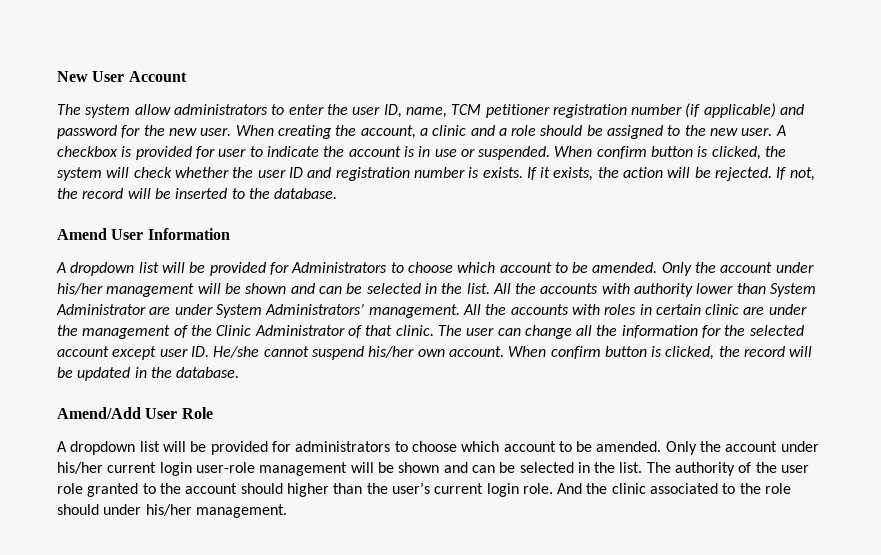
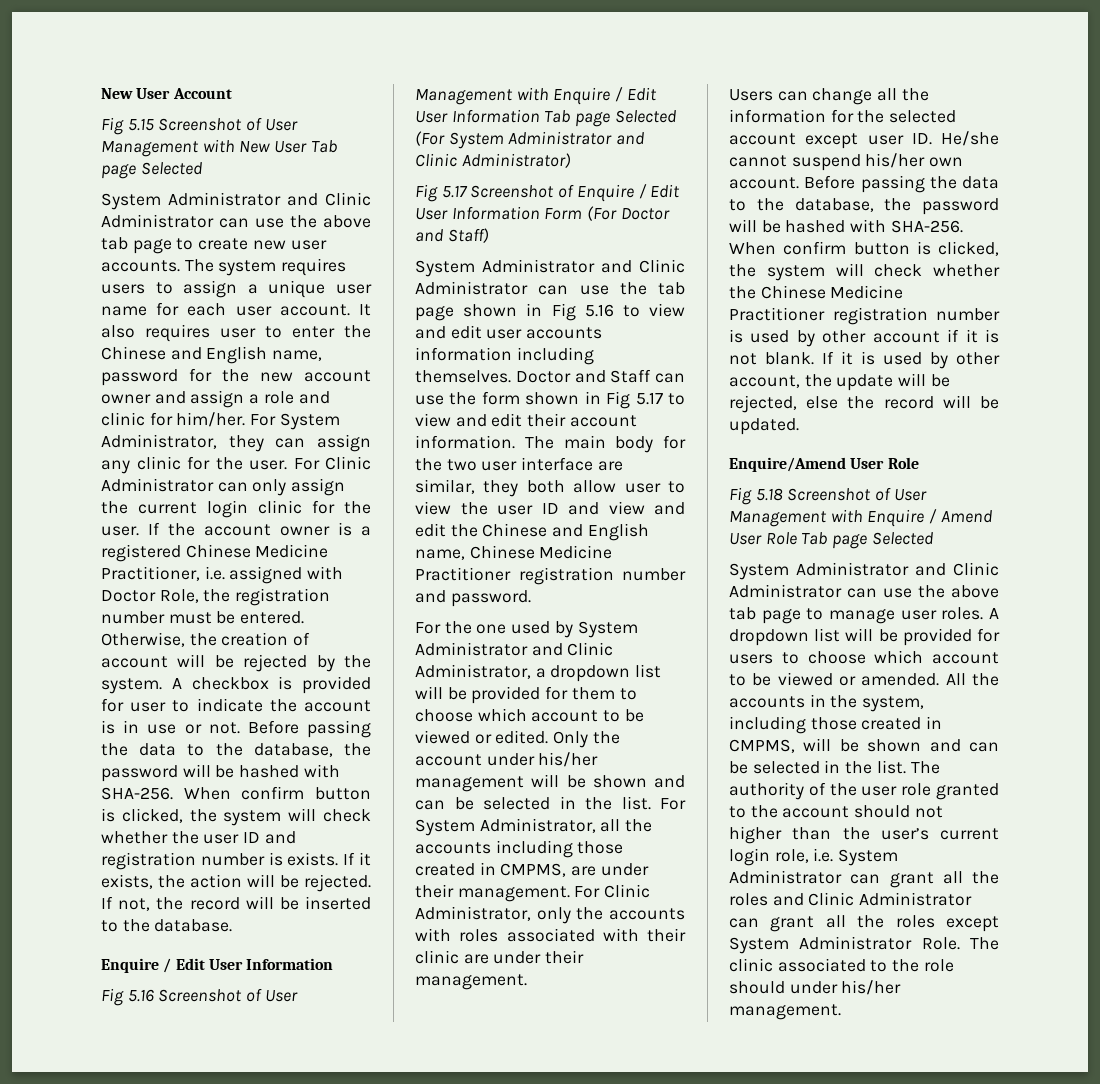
[57,103,805,118] [57,125,773,139] The system allow administrators to enter the user ID, name, TCM petitioner registration number (if applicable) and password for the new user. When creating the account, a clinic and a role should be assigned to the new user. -> [101,117,298,135] [101,139,337,157] [101,162,202,179] [101,192,371,210] [101,214,371,228] [101,237,327,254] [101,258,347,276] [101,280,372,298] [101,302,371,316] [101,324,371,342] [101,346,323,364] [101,368,371,386] [101,390,330,408] [101,412,340,430] [101,434,371,452] [101,456,371,474] [101,478,346,496] [101,500,371,518] [101,522,371,536] [101,544,329,562] [101,566,344,584] [101,588,331,606] [101,611,305,624] [101,632,311,647] [101,654,371,672] [101,678,162,694] Fig 5.15 Screenshot of User Management with New User Tab page Selected // System Administrator and Clinic Administrator can use the above tab page to create new user accounts. The system requires users to assign a unique user name for each user account. It also requires user to enter the Chinese and English name, password for the new account owner and assign a role and clinic for him/her. For System Administrator, they can assign any clinic for the user. For Clinic Administrator can only assign the current login clinic for the user. If the account owner is a registered Chinese Medicine Practitioner, i.e. assigned with Doctor Role, the registration number must be entered. Otherwise, the creation of account will be rejected by the system.
[478,146,551,160] suspended. -> [208,720,371,738] [101,743,371,757] [101,764,340,782] [101,787,173,800] not. Before passing the data to the database, the password will be hashed with SHA-256.
[57,228,107,240] Amend -> [101,958,205,973] Enquire / Edit
[56,262,658,276] A dropdown list will be provided for Administrators to choose which account to be amended. -> [101,988,298,1006] [415,87,657,105] [415,109,676,127] [415,131,645,149] [415,153,571,168] [415,184,681,202] [415,206,670,221] [415,228,489,243] [415,259,685,277] [415,281,685,295] [415,303,685,321] [415,325,603,339] [415,347,594,365] [415,369,685,383] [415,391,685,409] [415,413,637,427] [415,435,686,453] [415,457,623,471] [415,479,685,497] [415,501,685,515] [415,523,649,541] [415,545,613,560] [415,567,686,585] [415,590,531,607] [415,621,638,638] [415,642,614,656] [415,664,662,682] [415,686,637,704] [415,708,644,722] [415,730,549,744] Fig 5.16 Screenshot of User Management with Enquire / Edit User Information Tab page Selected (For System Administrator and Clinic Administrator) // Fig 5.17 Screenshot of Enquire / Edit User Information Form (For Doctor and Staff) // System Administrator and Clinic Administrator can use the tab page shown in Fig 5.16 to view and edit user accounts information including themselves. Doctor and Staff can use the form shown in Fig 5.17 to view and edit their account information. The main body for the two user interface are similar, they both allow user to view the user ID and view and edit the Chinese and English name, Chinese Medicine Practitioner registration number and password. // For the one used by System Administrator and Clinic Administrator, a dropdown list will be provided for them to choose which account to be viewed or edited.
[492,283,817,297] [56,303,807,318] [57,325,495,339] All the accounts with authority lower than System Administrator are under System Administrators’ management. All the accounts with roles in certain clinic are under the management of the Clinic Administrator of that clinic. The user -> [660,798,686,810] [415,818,653,836] [415,840,624,858] [415,862,649,877] [415,884,651,902] [415,906,685,924] [415,928,686,942] [415,950,585,964] [415,974,527,990] [729,89,773,101] For System Administrator, all the accounts including those created in CMPMS, are under their management. For Clinic Administrator, only the accounts with roles associated with their clinic are under their management. // Users
[508,346,813,360] [57,367,240,381] [57,407,213,419] [57,441,819,455] [57,462,348,476] When confirm button is clicked, the record will be updated in the database. // Amend/Add User Role // A dropdown list will be provided for administrators to choose which account to be amended. Only the account under his/her current login user-role management -> [804,175,999,193] [729,198,999,215] [729,219,963,233] [729,241,999,256] [729,263,1000,281] [729,285,904,299] [729,307,1000,325] [729,329,999,347] [729,351,1000,369] [729,373,950,391] [729,395,999,413] [729,418,799,435] [729,457,919,472] [729,487,927,505] [729,509,992,527] [729,532,933,549] [729,562,999,580] [729,584,999,598] [729,607,999,624] [729,628,1000,646] [729,650,999,664] [729,672,999,686] [729,694,925,712] [729,716,943,734] [729,739,795,753] Before passing the data to the database, the password will be hashed with SHA-256. When confirm button is clicked, the system will check whether the Chinese Medicine Practitioner registration number is used by other account if it is not blank. If it is used by other account, the update will be rejected, else the record will be updated. // Enquire/Amend User Role // Fig 5.18 Screenshot of User Management with Enquire / Amend User Role Tab page Selected // System Administrator and Clinic Administrator can use the above tab page to manage user roles. A dropdown list will be provided for users to choose which account to be viewed or amended. All the accounts in the system, including those created in CMPMS,
(283, 488) none -> [914,806,943,818] not
[522,483,608,494] role. And the -> [774,848,899,866] [729,870,999,888] [729,892,973,906] [729,915,999,932] [729,936,999,954] role, i.e. System Administrator can grant all the roles and Clinic Administrator can grant all the roles except System Administrator Role. The

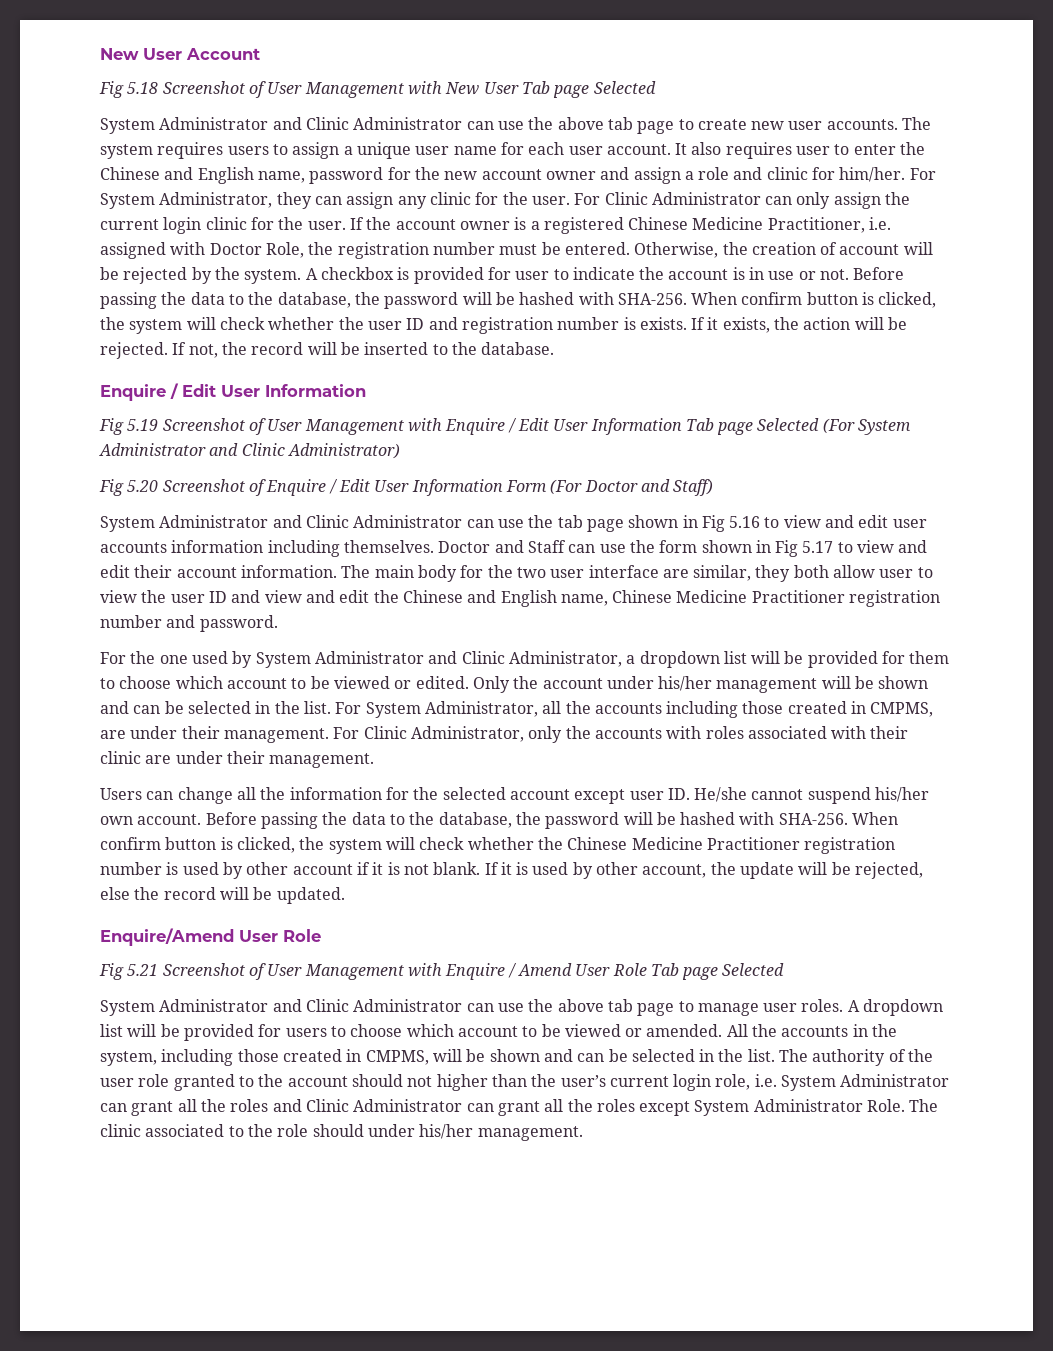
[127,118,154,131] 5.15 -> [127,82,159,94] 5.18
[127,989,154,1002] 5.16 -> [127,419,159,431] 5.19
[441,185,468,198] 5.17 -> [127,480,159,492] 5.20
[755,488,783,501] 5.18 -> [127,964,159,976] 5.21

